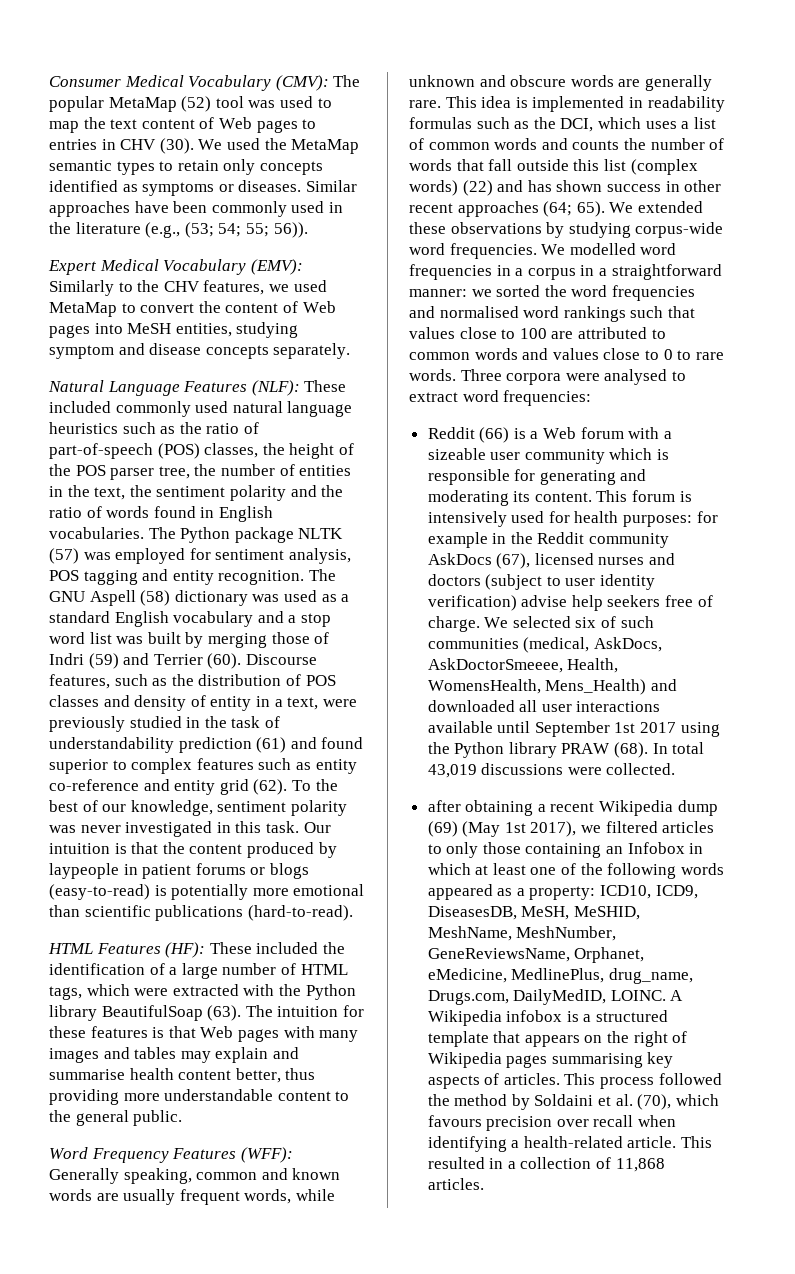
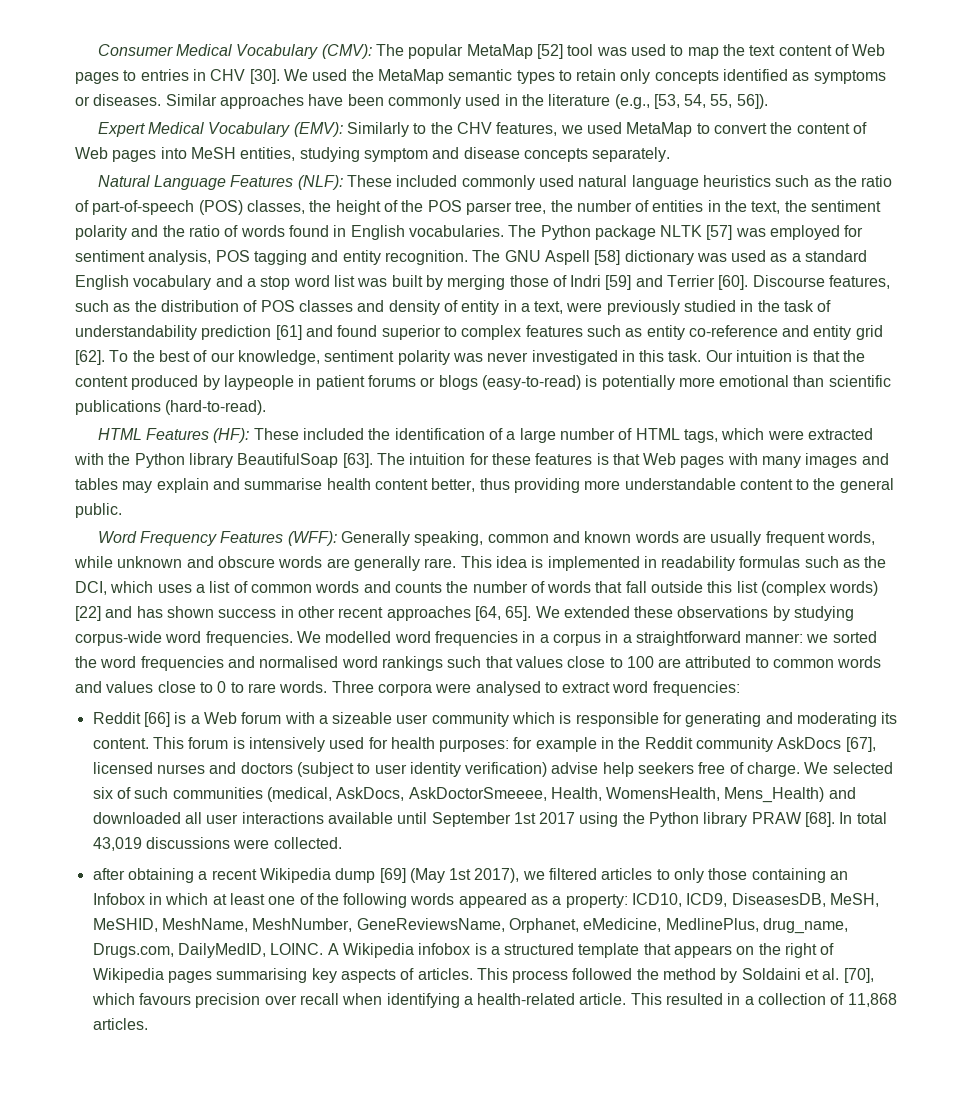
[181,96,212,112] (52) -> [536,44,563,59] [52]
[159,138,194,154] (30). -> [249,69,280,84] [30].
[184,222,308,238] (53; 54; 55; 56)). -> [653,94,768,109] [53, 54, 55, 56]).
[49,548,79,564] (57) -> [706,225,733,240] [57]
[140,590,171,606] (58) -> [594,250,621,265] [58]
[88,653,119,669] (59) -> [605,275,632,290] [59]
[207,653,242,669] (60). -> [718,275,749,290] [60].
[256,737,287,753] (61) -> [275,325,302,340] [61]
[253,779,288,795] (62). -> [75,350,105,365] [62].
[207,1005,242,1021] (63). -> [342,453,373,468] [63].
[462,180,493,196] (22) -> [75,606,101,621] [22]
[543,201,605,217] (64; 65). -> [474,606,532,621] [64, 65].
[479,427,510,443] (66) -> [143,712,170,727] [66]
[496,553,531,569] (67), -> [845,737,876,752] [67],
[614,742,649,758] (68). -> [805,812,836,827] [68].
[427,821,458,837] (69) -> [379,868,406,883] [69]
[637,1094,672,1110] (70), -> [843,968,874,983] [70],

